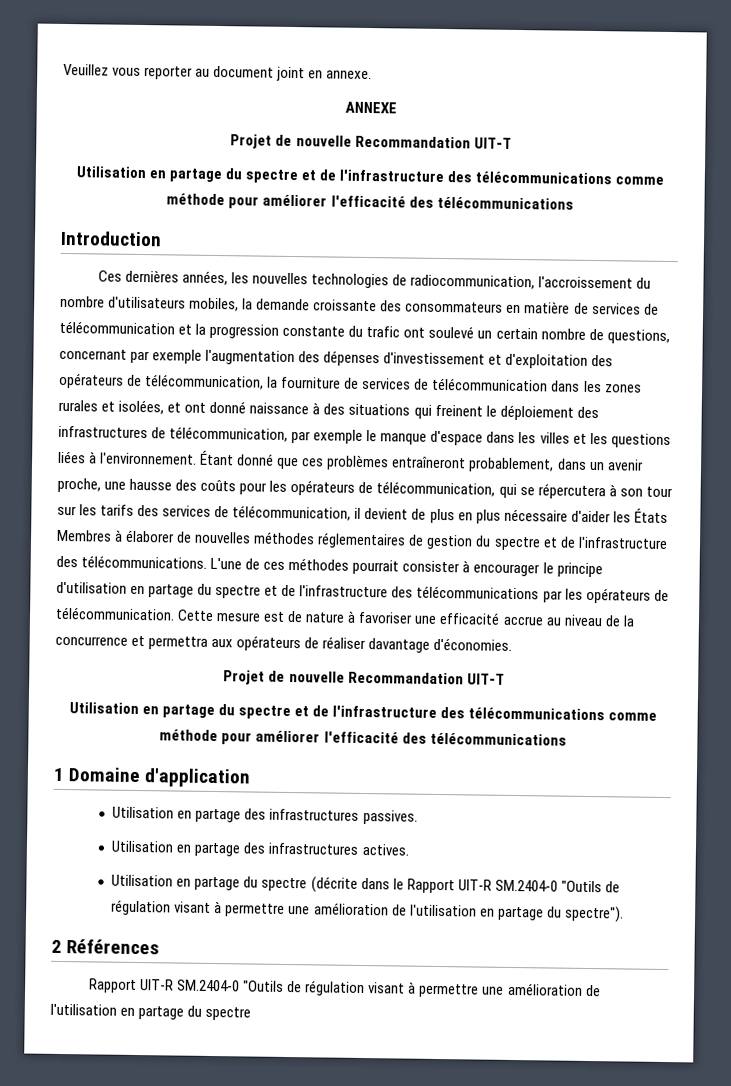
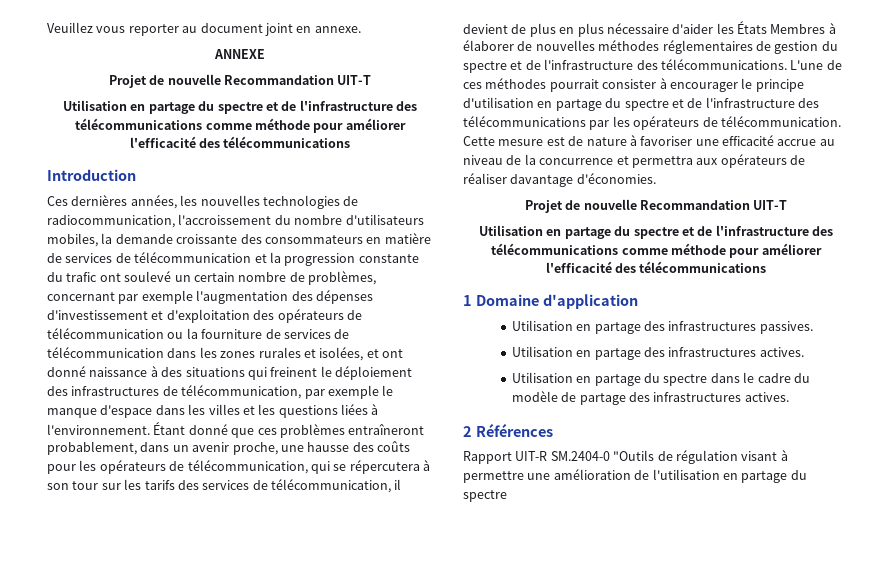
[606,329,670,345] questions, -> [308,271,376,285] problèmes,
[145,374,265,390] télécommunication, -> [47,328,184,339] télécommunication ou
[310,876,358,893] (décrite -> (708, 380) none
[406,878,620,894] [111,899,624,923] Rapport UIT-R SM.2404-0 "Outils de régulation visant à permettre une amélioration de l'utilisation en partage du spectre"). -> [757,373,810,383] [511,391,789,405] cadre du modèle de partage des infrastructures actives.

